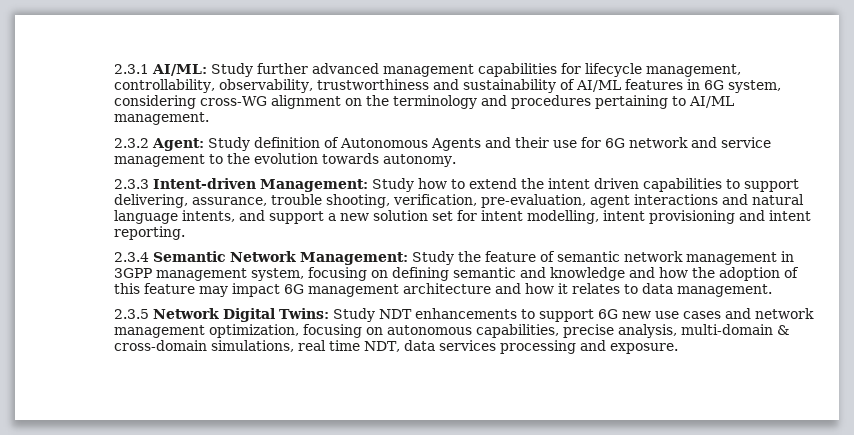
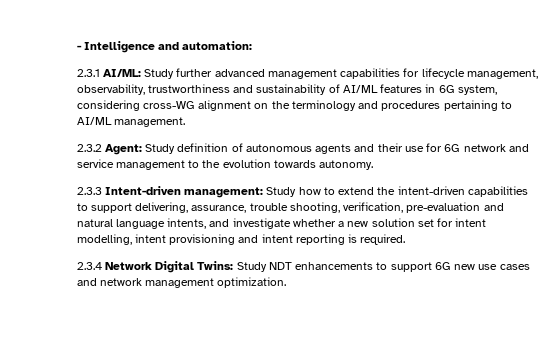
(113, 69) none -> [76,41,253,53] - Intelligence and automation: //
[113,79,215,93] controllability, -> (538, 74) none
[339,138,481,151] Autonomous Agents -> [245,144,352,154] autonomous agents
[259,179,368,192] Management: -> [184,187,264,198] management:
[547,178,639,189] intent driven -> [397,186,465,195] intent-driven
[480,194,718,208] pre-evaluation, agent interactions -> [406,202,481,213] pre-evaluation
[268,211,324,224] support -> [232,218,336,229] investigate whether
[113,226,185,240] [113,251,794,265] [113,267,799,281] [113,283,772,297] [113,309,149,319] reporting. // 2.3.4 Semantic Network Management: Study the feature of semantic network management in 3GPP management system, focusing on defining semantic and knowledge and how the adoption of this feature may impact 6G management architecture and how it relates to data management. // 2.3.5 -> [295,234,406,245] [76,262,102,270] reporting is required. // 2.3.4
[208,324,789,338] [113,340,678,354] optimization, focusing on autonomous capabilities, precise analysis, multi-domain & cross-domain simulations, real time NDT, data services processing and exposure. -> [217,277,287,288] optimization.

